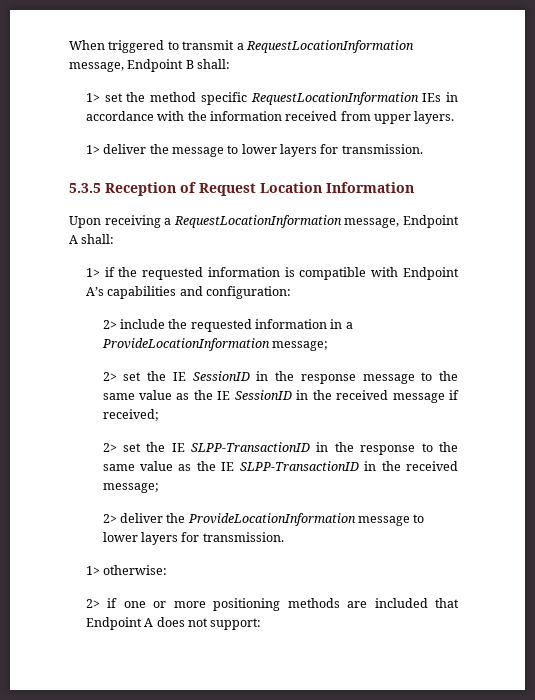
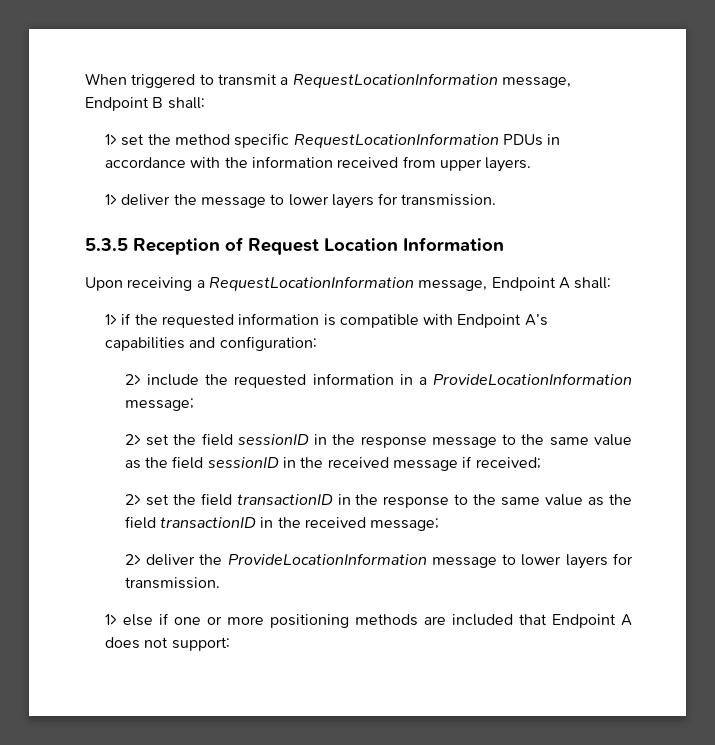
[422,93,442,102] IEs -> [502,134,543,146] PDUs
[172,371,250,381] IE SessionID -> [201,433,309,446] field sessionID
[217,390,292,400] IE SessionID -> [172,456,279,469] field sessionID
[171,442,311,452] IE SLPP-TransactionID -> [200,493,333,506] field transactionID
[221,461,359,471] IE SLPP-TransactionID -> [124,516,257,529] field transactionID
[103,565,168,575] [85,599,100,608] otherwise: // 2> -> [122,614,153,626] else

